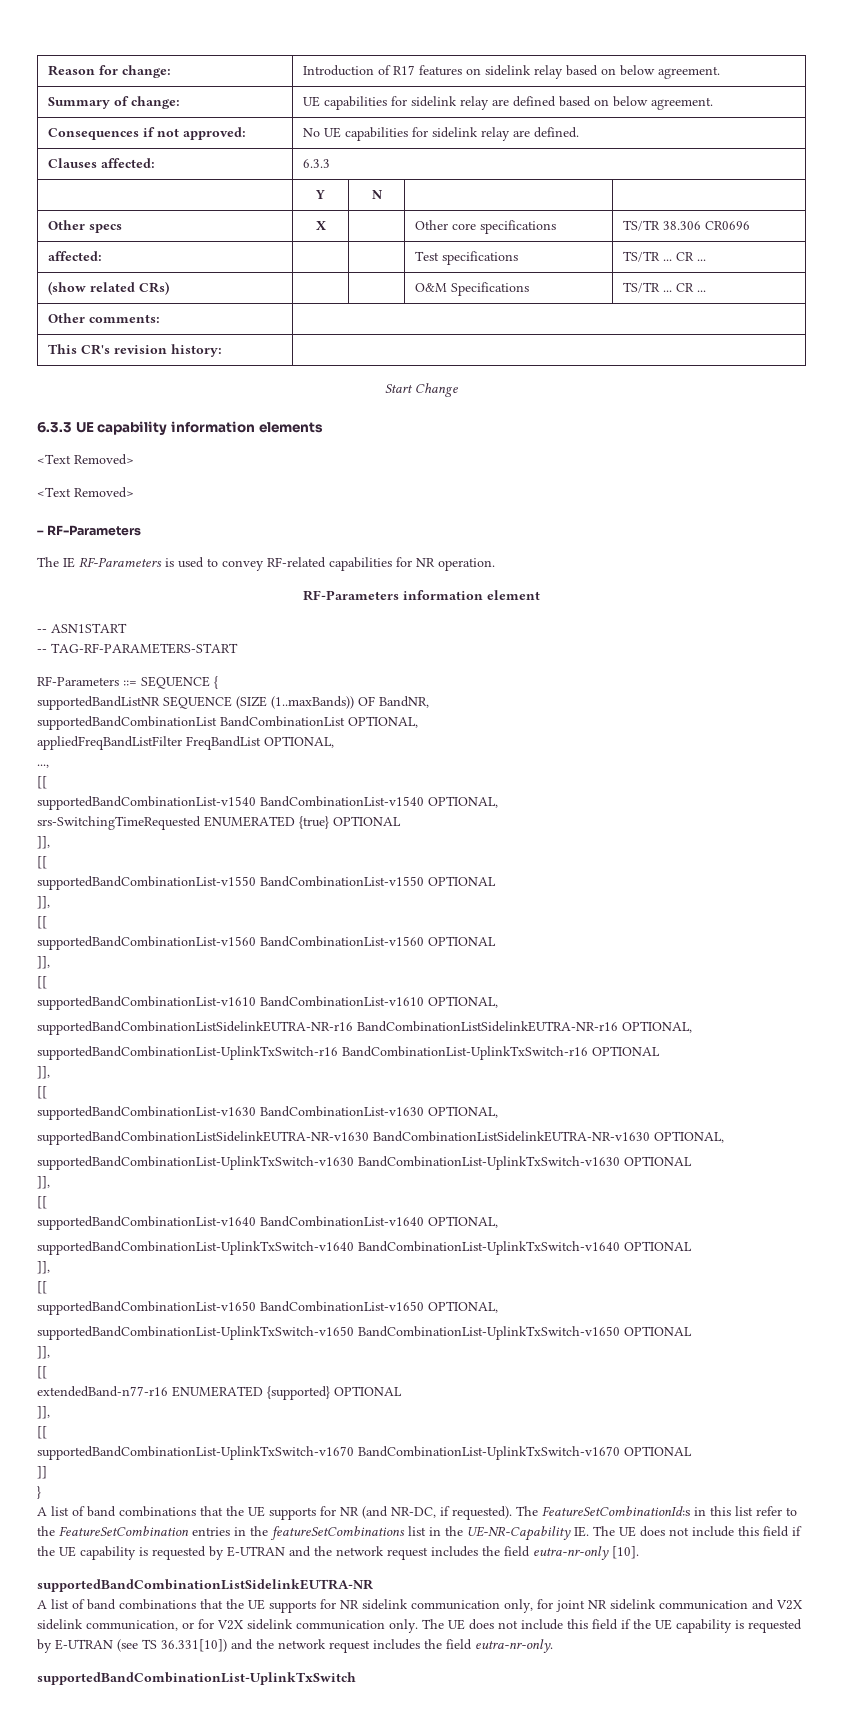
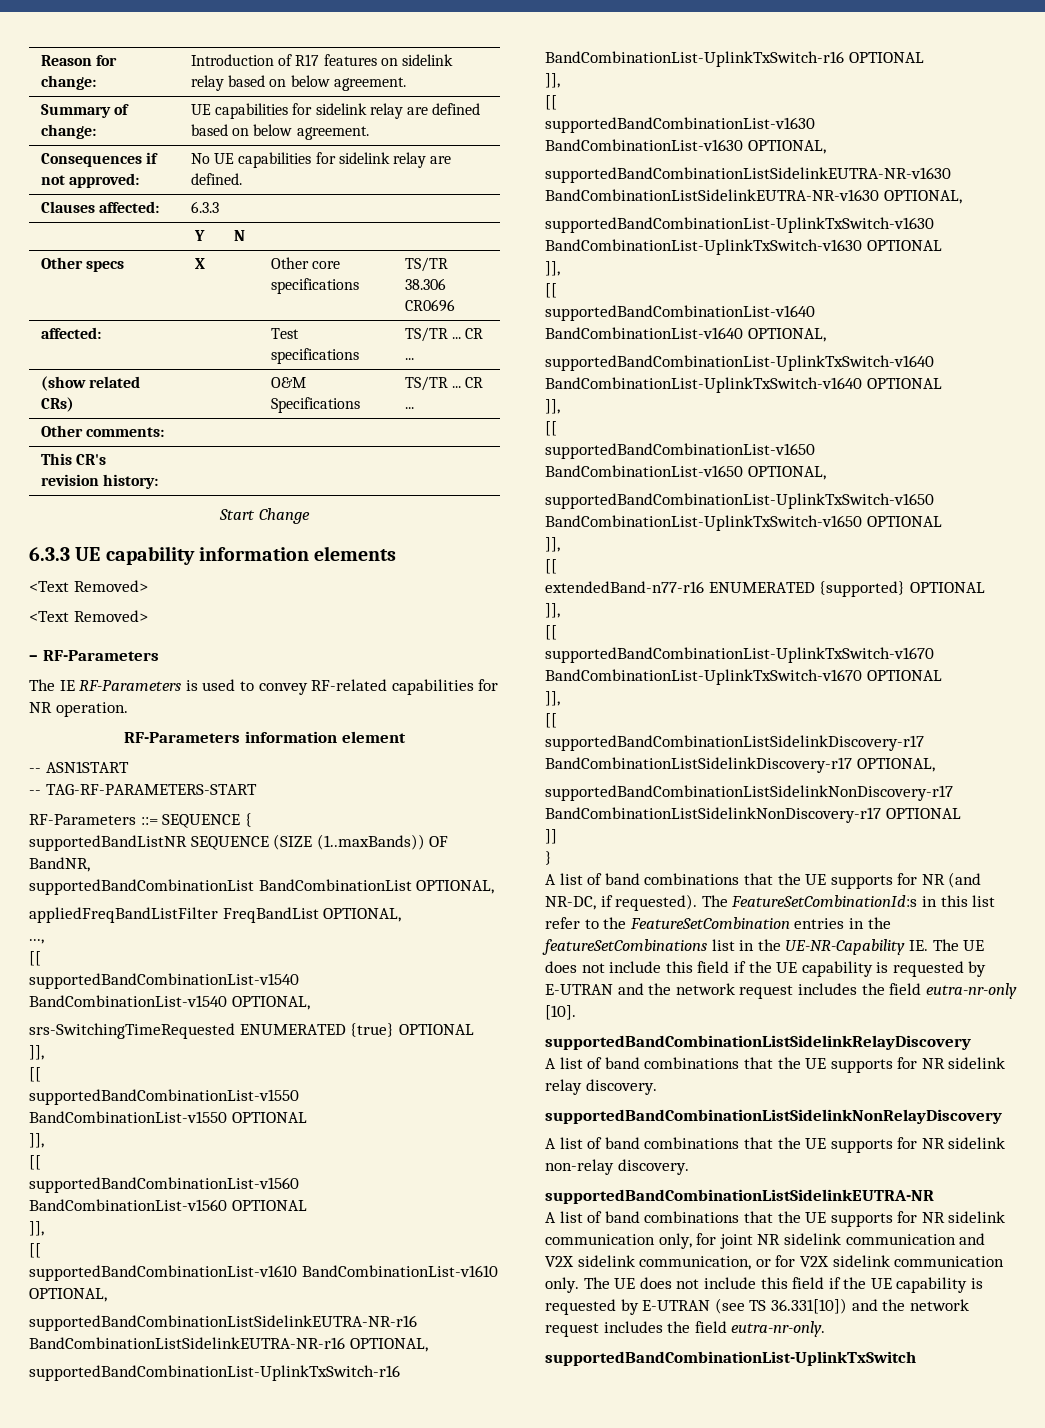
(692, 1451) none -> [545,691,560,706] [545,713,557,728] [545,735,924,751] [545,757,935,773] [545,785,953,801] [545,807,961,823] // ]], // [[ // supportedBandCombinationListSidelinkDiscovery-r17 BandCombinationListSidelinkDiscovery-r17 OPTIONAL, // supportedBandCombinationListSidelinkNonDiscovery-r17 BandCombinationListSidelinkNonDiscovery-r17 OPTIONAL
(639, 1552) none -> [545,1035,971,1050] [545,1057,1006,1073] [545,1079,657,1095] [545,1109,1002,1124] [545,1137,1006,1153] [545,1159,689,1175] // supportedBandCombinationListSidelinkRelayDiscovery // A list of band combinations that the UE supports for NR sidelink relay discovery. // supportedBandCombinationListSidelinkNonRelayDiscovery // A list of band combinations that the UE supports for NR sidelink non-relay discovery.

